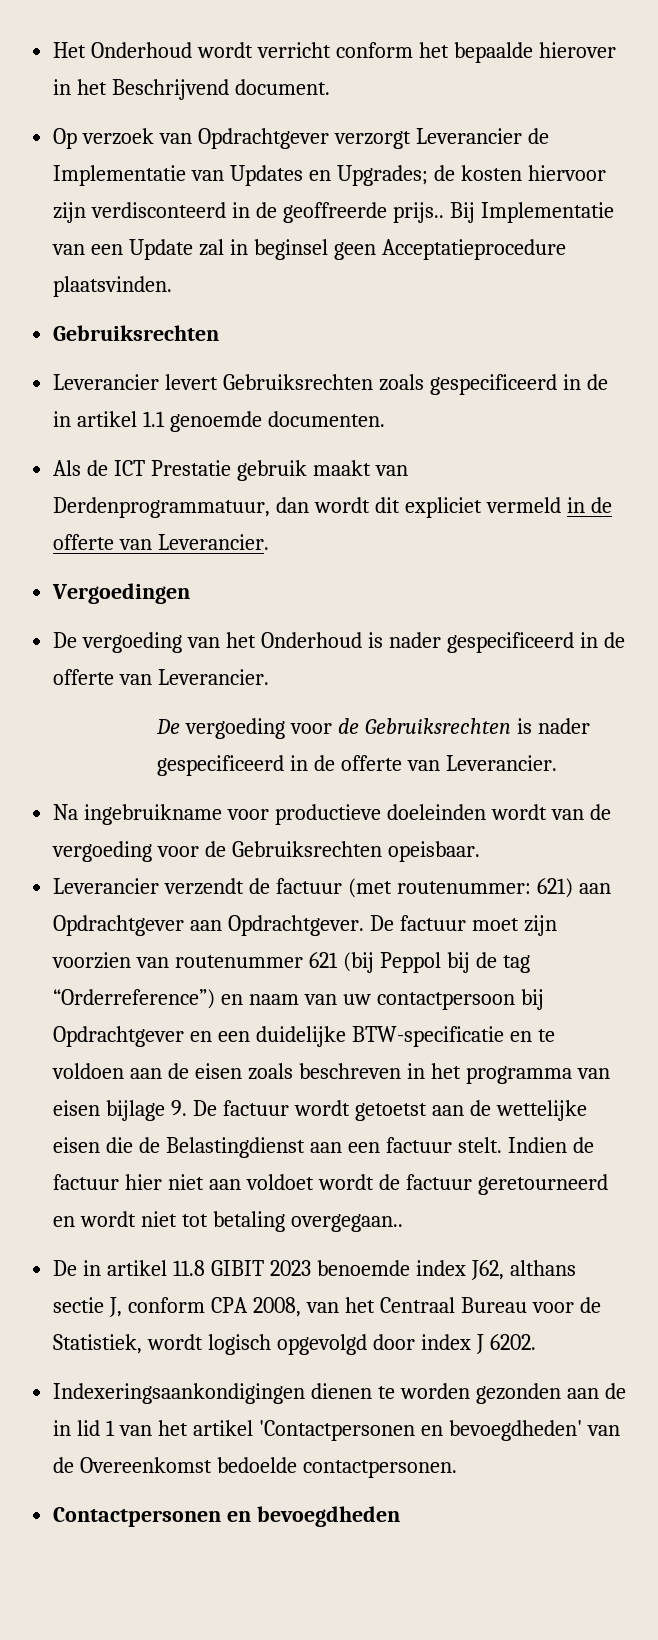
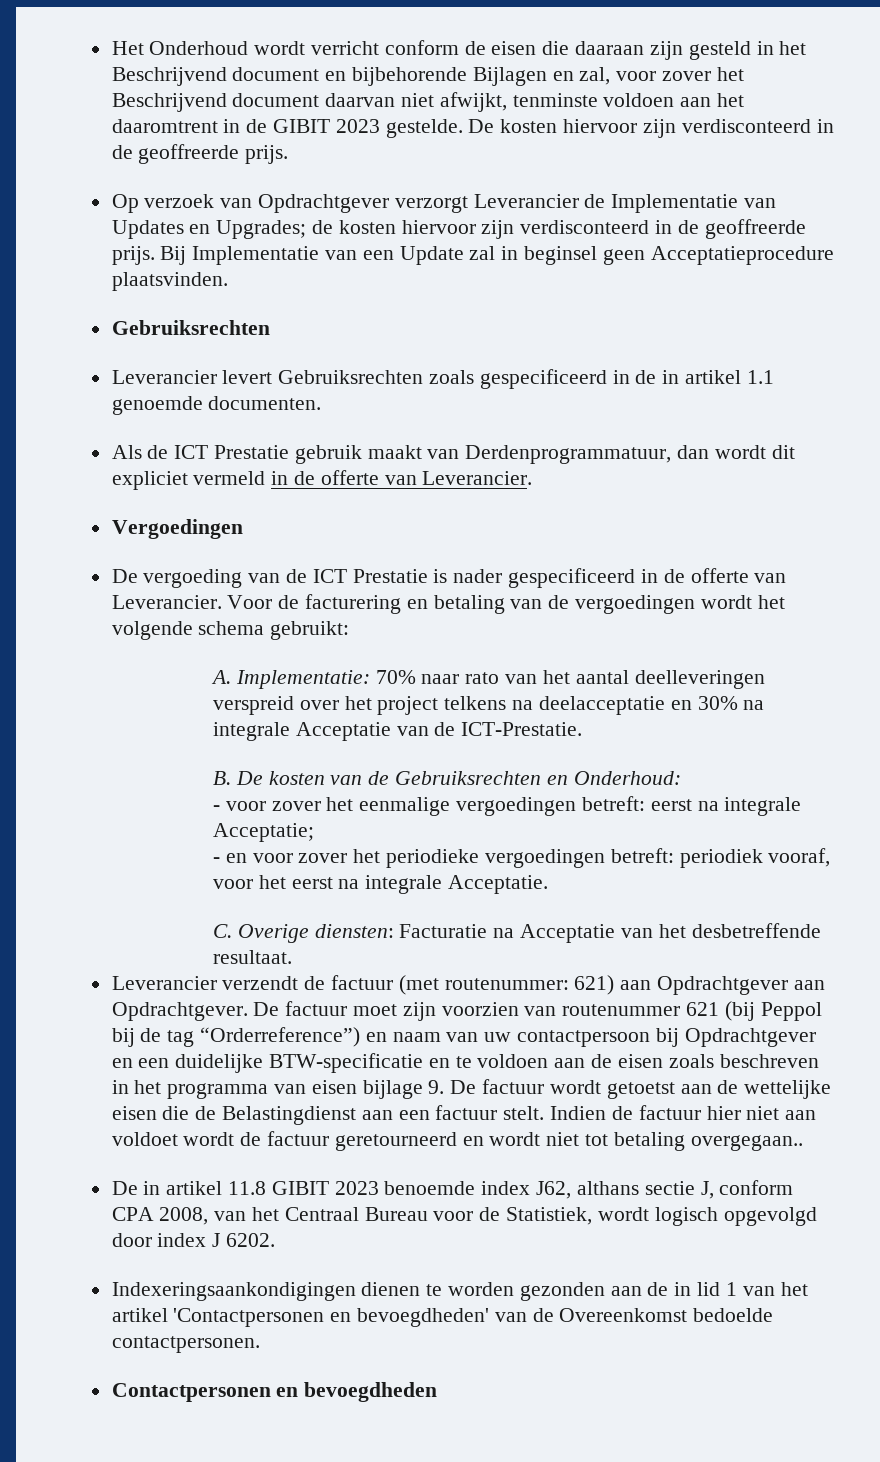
[418,42,616,63] [53,79,331,100] het bepaalde hierover in het Beschrijvend document. -> [464,41,807,60] [111,67,744,86] [111,92,745,112] [111,119,834,138] [111,144,289,164] de eisen die daaraan zijn gesteld in het Beschrijvend document en bijbehorende Bijlagen en zal, voor zover het Beschrijvend document daarvan niet afwijkt, tenminste voldoen aan het daaromtrent in de GIBIT 2023 gestelde. De kosten hiervoor zijn verdisconteerd in de geoffreerde prijs.
[392,202,444,223] prijs.. -> [111,246,155,265] prijs.
[226,632,625,653] [53,669,270,685] [156,718,590,739] [157,755,557,776] [53,804,611,825] [52,841,480,862] het Onderhoud is nader gespecificeerd in de offerte van Leverancier. // De vergoeding voor de Gebruiksrechten is nader gespecificeerd in de offerte van Leverancier. // Na ingebruikname voor productieve doeleinden wordt van de vergoeding voor de Gebruiksrechten opeisbaar. -> [286,568,787,588] [111,594,785,614] [111,621,350,640] [211,670,765,689] [213,696,765,715] [213,722,583,741] [213,771,681,785] [213,796,802,816] [213,823,315,842] [213,848,831,868] [213,875,549,894] [213,923,821,943] [213,950,293,964] de ICT Prestatie is nader gespecificeerd in de offerte van Leverancier. Voor de facturering en betaling van de vergoedingen wordt het volgende schema gebruikt: // A. Implementatie: 70% naar rato van het aantal deelleveringen verspreid over het project telkens na deelacceptatie en 30% na integrale Acceptatie van de ICT-Prestatie. // B. De kosten van de Gebruiksrechten en Onderhoud: // - voor zover het eenmalige vergoedingen betreft: eerst na integrale Acceptatie; // - en voor zover het periodieke vergoedingen betreft: periodiek vooraf, voor het eerst na integrale Acceptatie. // C. Overige diensten: Facturatie na Acceptatie van het desbetreffende resultaat.

